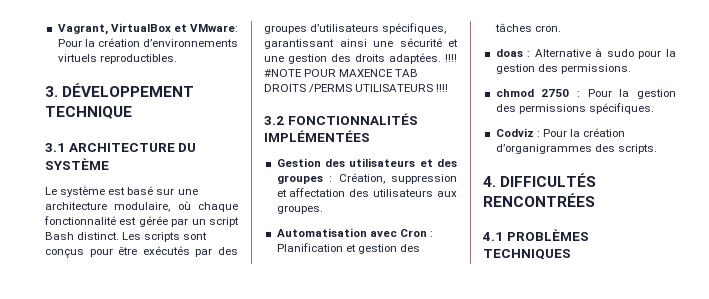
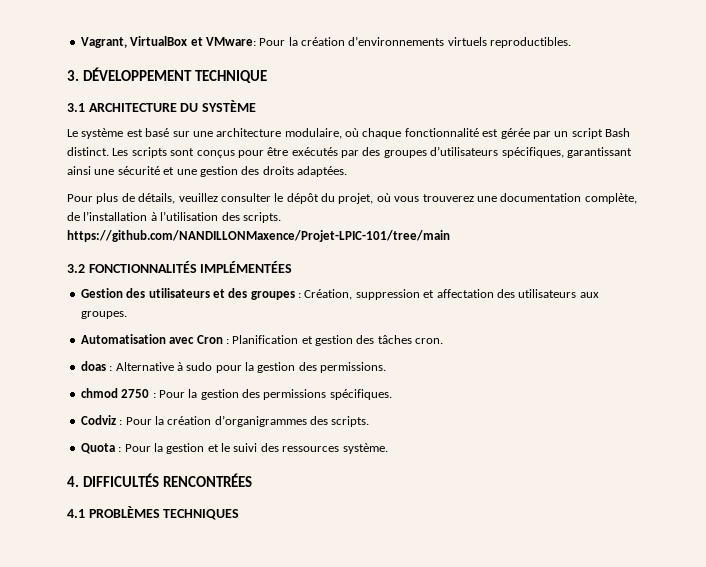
[445,54,457,62] [264,69,419,77] [264,84,449,93] !!!! #NOTE POUR MAXENCE TAB DROITS /PERMS UTILISATEURS !!!! -> [67,193,637,204] [67,211,281,223] [67,230,450,242] // Pour plus de détails, veuillez consulter le dépôt du projet, où vous trouverez une documentation complète, de l’installation à l’utilisation des scripts. https://github.com/NANDILLONMaxence/Projet-LPIC-101/tree/main
(657, 149) none -> [80,443,388,454] // Quota : Pour la gestion et le suivi des ressources système.

